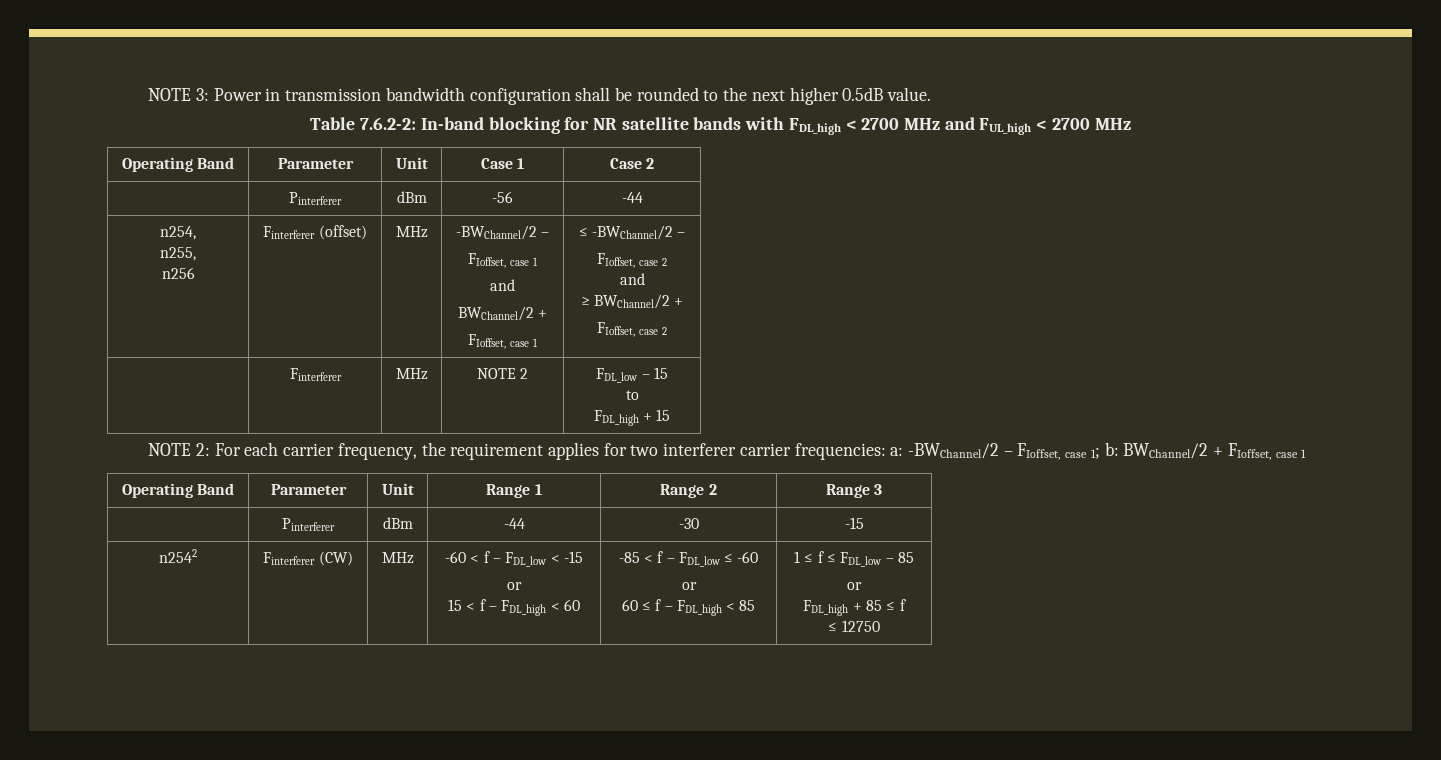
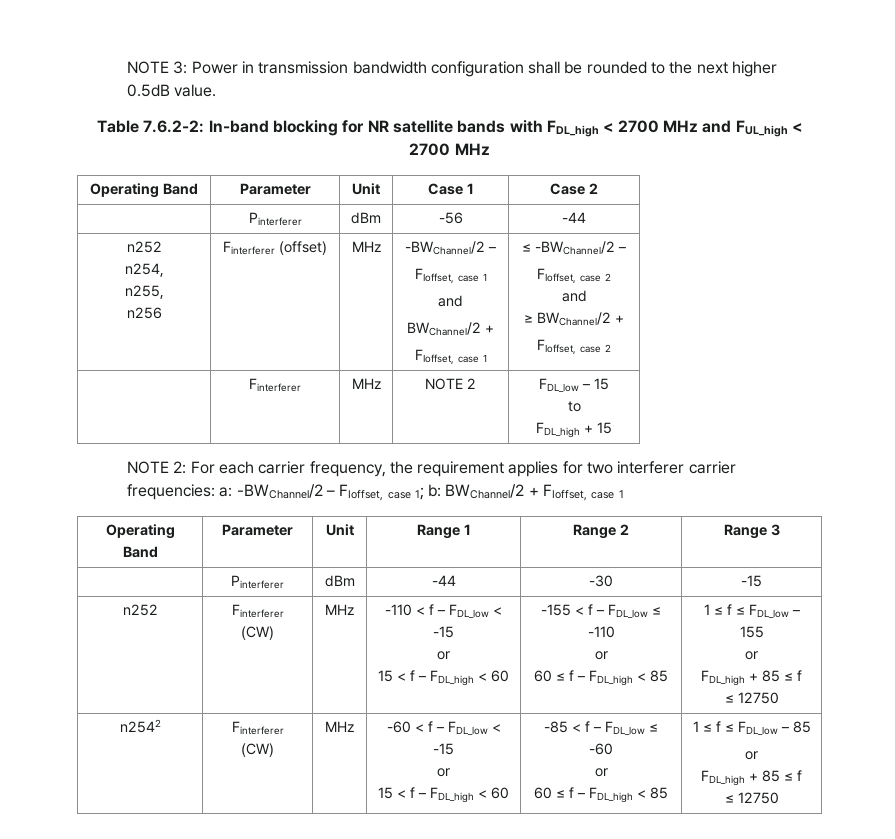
(643, 197) none -> [126,241,162,253] n252 //
(864, 523) none -> [122,604,158,616] [231,604,284,618] [241,626,274,640] [325,604,354,615] [385,604,502,618] [433,626,454,638] [437,651,450,660] [378,670,509,686] [541,604,661,618] [587,626,615,638] [594,651,608,660] [534,670,668,686] [703,604,800,618] [739,626,764,638] [745,651,758,660] [701,670,802,686] [724,692,779,704] // n252 | Finterferer (CW) | MHz | -110 < f – FDL_low < -15 // or // 15 < f – FDL_high < 60 | -155 < f – FDL_low ≤ -110 // or // 60 ≤ f – FDL_high < 85 | 1 ≤ f ≤ FDL_low – 155 // or // FDL_high + 85 ≤ f // ≤ 12750

